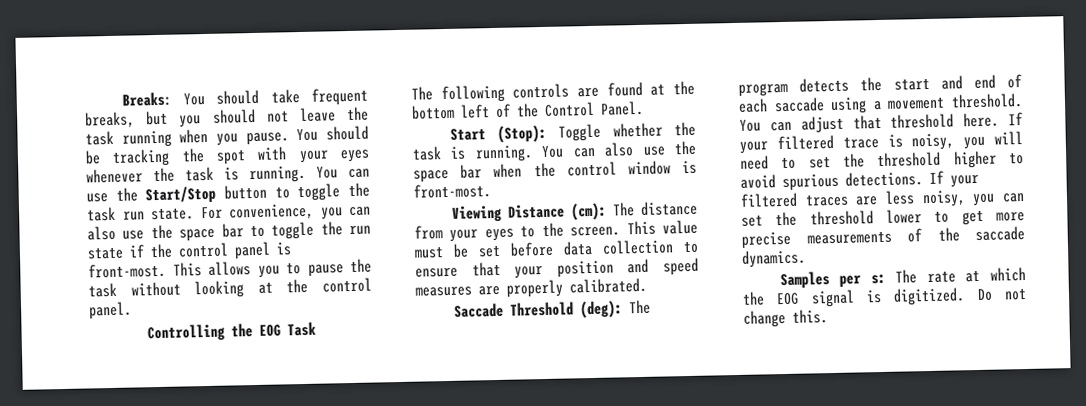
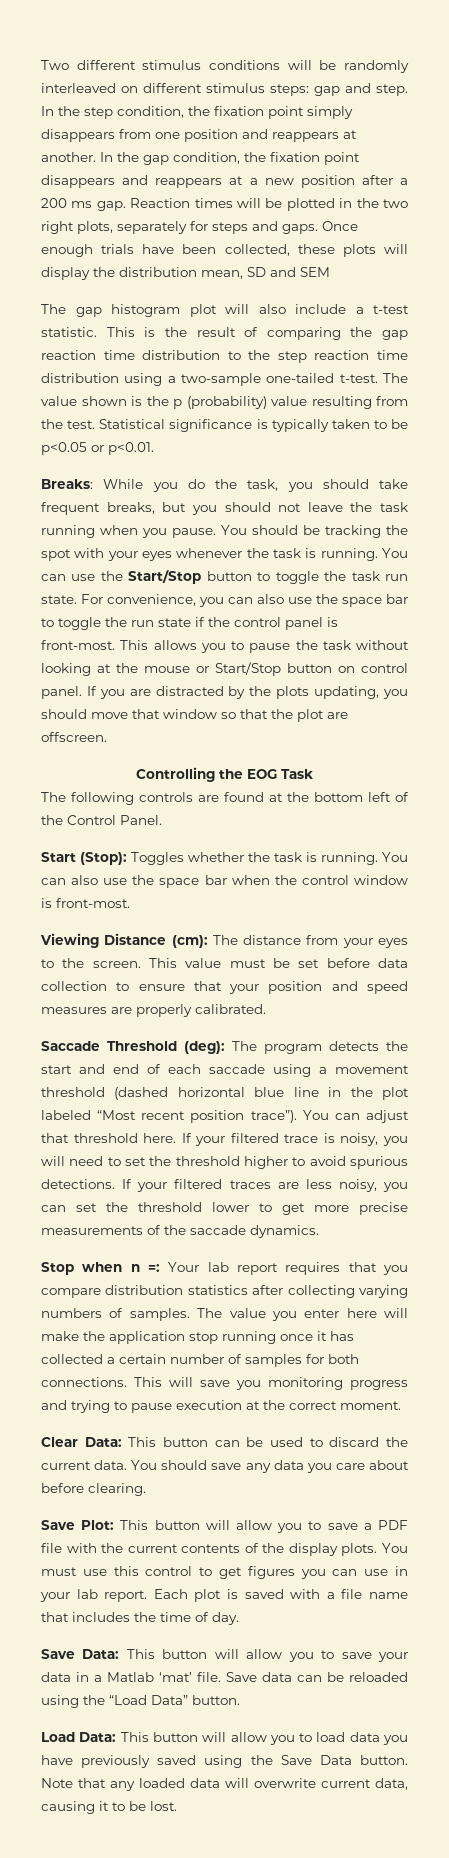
[121,91,206,107] Breaks: You -> [41,60,409,73] [41,83,408,96] [41,106,353,119] [41,129,357,142] [41,152,360,165] [41,175,408,188] [41,198,408,211] [41,221,358,234] [41,244,409,257] [41,267,330,280] [41,304,409,317] [41,327,408,340] [41,350,408,363] [41,373,408,386] [41,396,408,409] [41,419,408,432] [41,442,154,455] [41,479,313,492] Two different stimulus conditions will be randomly interleaved on different stimulus steps: gap and step. In the step condition, the fixation point simply disappears from one position and reappears at another. In the gap condition, the fixation point disappears and reappears at a new position after a 200 ms gap. Reaction times will be plotted in the two right plots, separately for steps and gaps. Once enough trials have been collected, these plots will display the distribution mean, SD and SEM // The gap histogram plot will also include a t-test statistic. This is the result of comparing the gap reaction time distribution to the step reaction time distribution using a two-sample one-tailed t-test. The value shown is the p (probability) value resulting from the test. Statistical significance is typically taken to be p<0.05 or p<0.01. // Breaks: While you do the task, you
[322,277,372,293] [88,301,132,320] control panel. -> [144,662,408,676] [41,686,408,699] [41,709,348,722] [41,732,107,742] mouse or Start/Stop button on control panel. If you are distracted by the plots updating, you should move that window so that the plot are offscreen.
[558,123,602,142] Toggle -> [131,852,184,865] Toggles
[951,93,1023,109] threshold. -> [41,1087,409,1100] [41,1110,297,1123] threshold (dashed horizontal blue line in the plot labeled “Most recent position trace”).
[779,266,1026,290] [742,287,1027,308] [743,309,828,328] Samples per s: The rate at which the EOG signal is digitized. Do not change this. -> [41,1262,408,1275] [41,1285,408,1298] [41,1308,408,1321] [41,1331,354,1344] [41,1354,359,1367] [41,1377,408,1390] [41,1400,401,1413] [41,1437,409,1447] [41,1460,409,1473] [41,1483,146,1496] [41,1520,408,1533] [41,1543,408,1556] [41,1566,409,1579] [40,1589,409,1602] [41,1612,239,1625] [41,1649,409,1662] [41,1672,408,1682] [41,1695,240,1708] [41,1732,409,1745] [41,1755,408,1768] [41,1778,408,1791] [41,1801,177,1814] Stop when n =: Your lab report requires that you compare distribution statistics after collecting varying numbers of samples. The value you enter here will make the application stop running once it has collected a certain number of samples for both connections. This will save you monitoring progress and trying to pause execution at the correct moment. // Clear Data: This button can be used to discard the current data. You should save any data you care about before clearing. // Save Plot: This button will allow you to save a PDF file with the current contents of the display plots. You must use this control to get figures you can use in your lab report. Each plot is saved with a file name that includes the time of day. // Save Data: This button will allow you to save your data in a Matlab ‘mat’ file. Save data can be reloaded using the “Load Data” button. // Load Data: This button will allow you to load data you have previously saved using the Save Data button. Note that any loaded data will overwrite current data, causing it to be lost.

